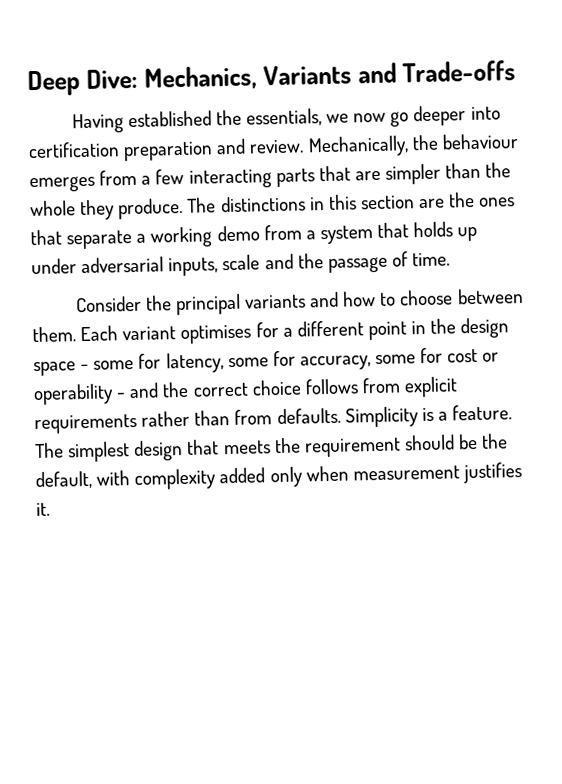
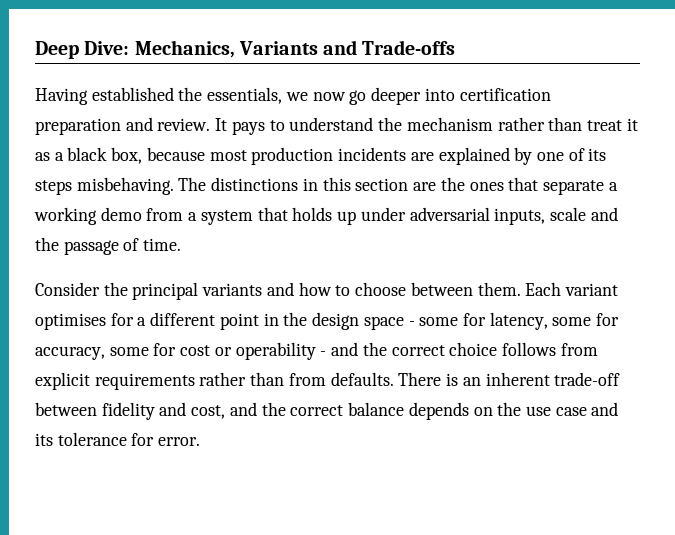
[307,133,519,158] [29,162,512,193] [30,197,184,221] Mechanically, the behaviour emerges from a few interacting parts that are simpler than the whole they produce. -> [215,117,638,135] [35,147,607,165] [35,177,174,195] It pays to understand the mechanism rather than treat it as a black box, because most production incidents are explained by one of its steps misbehaving.
[344,404,513,428] [34,433,509,463] [35,462,522,491] [36,502,50,517] Simplicity is a feature. The simplest design that meets the requirement should be the default, with complexity added only when measurement justifies it. -> [398,372,621,386] [35,402,619,420] [35,432,201,446] There is an inherent trade-off between fidelity and cost, and the correct balance depends on the use case and its tolerance for error.

